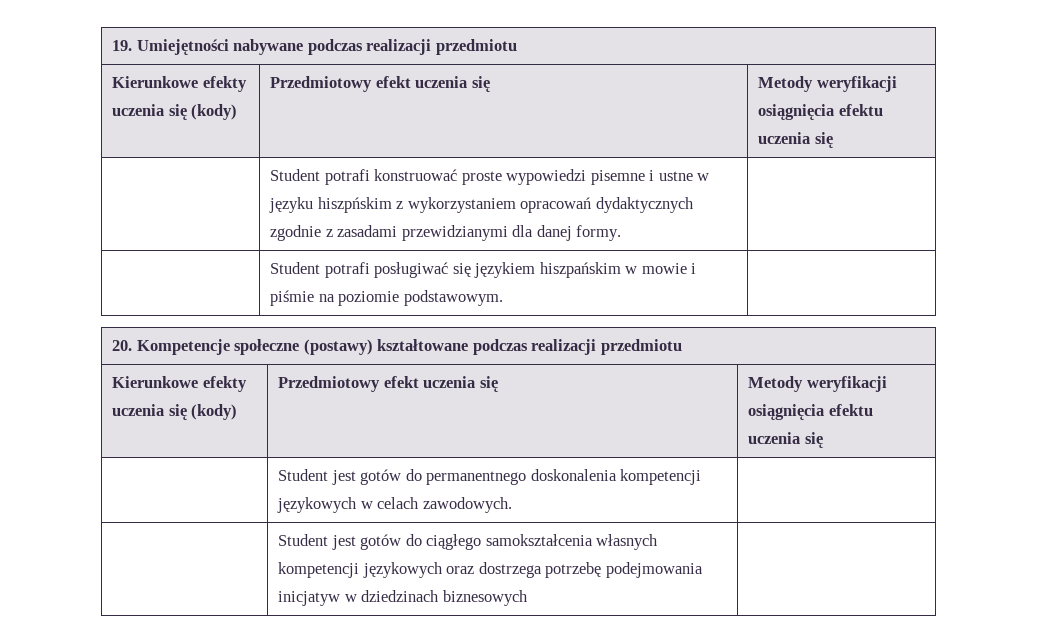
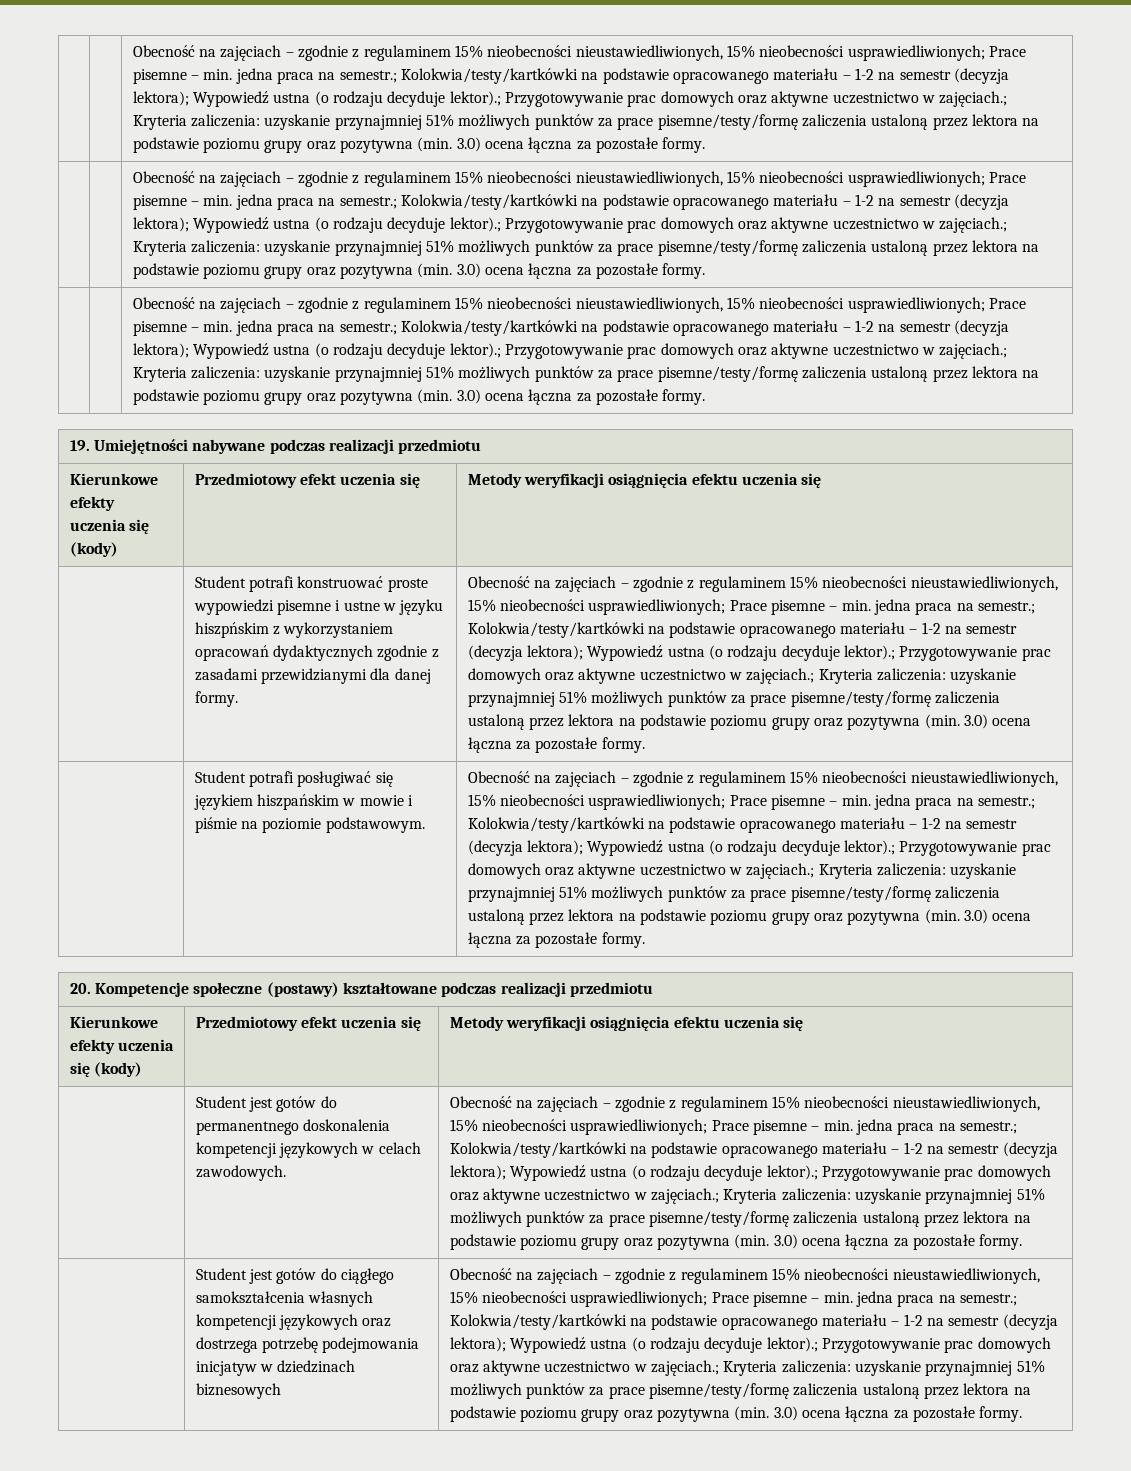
(112, 45) none -> [132,45,1026,61] [132,68,1009,84] [132,91,1008,107] [132,114,1040,130] [132,137,706,153] [132,171,1026,187] [132,194,1009,210] [132,217,1008,233] [132,240,1040,256] [132,263,706,279] [132,297,1026,313] [132,320,1009,336] [132,343,1008,359] [132,366,1040,382] [132,389,706,405] | | Obecność na zajęciach – zgodnie z regulaminem 15% nieobecności nieustawiedliwionych, 15% nieobecności usprawiedliwionych; Prace pisemne – min. jedna praca na semestr.; Kolokwia/testy/kartkówki na podstawie opracowanego materiału – 1-2 na semestr (decyzja lektora); Wypowiedź ustna (o rodzaju decyduje lektor).; Przygotowywanie prac domowych oraz aktywne uczestnictwo w zajęciach.; Kryteria zaliczenia: uzyskanie przynajmniej 51% możliwych punktów za prace pisemne/testy/formę zaliczenia ustaloną przez lektora na podstawie poziomu grupy oraz pozytywna (min. 3.0) ocena łączna za pozostałe formy. // | | Obecność na zajęciach – zgodnie z regulaminem 15% nieobecności nieustawiedliwionych, 15% nieobecności usprawiedliwionych; Prace pisemne – min. jedna praca na semestr.; Kolokwia/testy/kartkówki na podstawie opracowanego materiału – 1-2 na semestr (decyzja lektora); Wypowiedź ustna (o rodzaju decyduje lektor).; Przygotowywanie prac domowych oraz aktywne uczestnictwo w zajęciach.; Kryteria zaliczenia: uzyskanie przynajmniej 51% możliwych punktów za prace pisemne/testy/formę zaliczenia ustaloną przez lektora na podstawie poziomu grupy oraz pozytywna (min. 3.0) ocena łączna za pozostałe formy. // | | Obecność na zajęciach – zgodnie z regulaminem 15% nieobecności nieustawiedliwionych, 15% nieobecności usprawiedliwionych; Prace pisemne – min. jedna praca na semestr.; Kolokwia/testy/kartkówki na podstawie opracowanego materiału – 1-2 na semestr (decyzja lektora); Wypowiedź ustna (o rodzaju decyduje lektor).; Przygotowywanie prac domowych oraz aktywne uczestnictwo w zajęciach.; Kryteria zaliczenia: uzyskanie przynajmniej 51% możliwych punktów za prace pisemne/testy/formę zaliczenia ustaloną przez lektora na podstawie poziomu grupy oraz pozytywna (min. 3.0) ocena łączna za pozostałe formy. //
(622, 233) none -> [467,576,1058,592] [467,599,1036,615] [467,622,1018,638] [467,645,1051,661] [467,668,1017,684] [467,691,1001,707] [467,714,1032,730] [467,737,645,753] Obecność na zajęciach – zgodnie z regulaminem 15% nieobecności nieustawiedliwionych, 15% nieobecności usprawiedliwionych; Prace pisemne – min. jedna praca na semestr.; Kolokwia/testy/kartkówki na podstawie opracowanego materiału – 1-2 na semestr (decyzja lektora); Wypowiedź ustna (o rodzaju decyduje lektor).; Przygotowywanie prac domowych oraz aktywne uczestnictwo w zajęciach.; Kryteria zaliczenia: uzyskanie przynajmniej 51% możliwych punktów za prace pisemne/testy/formę zaliczenia ustaloną przez lektora na podstawie poziomu grupy oraz pozytywna (min. 3.0) ocena łączna za pozostałe formy.
(503, 298) none -> [467,771,1058,787] [467,794,1036,810] [467,817,1018,833] [467,840,1051,856] [467,863,1017,879] [467,886,1001,902] [467,909,1032,925] [467,932,645,948] Obecność na zajęciach – zgodnie z regulaminem 15% nieobecności nieustawiedliwionych, 15% nieobecności usprawiedliwionych; Prace pisemne – min. jedna praca na semestr.; Kolokwia/testy/kartkówki na podstawie opracowanego materiału – 1-2 na semestr (decyzja lektora); Wypowiedź ustna (o rodzaju decyduje lektor).; Przygotowywanie prac domowych oraz aktywne uczestnictwo w zajęciach.; Kryteria zaliczenia: uzyskanie przynajmniej 51% możliwych punktów za prace pisemne/testy/formę zaliczenia ustaloną przez lektora na podstawie poziomu grupy oraz pozytywna (min. 3.0) ocena łączna za pozostałe formy.
(512, 505) none -> [449,1096,1040,1112] [449,1119,1018,1135] [449,1142,1058,1158] [449,1165,1051,1181] [449,1188,1045,1204] [449,1211,1031,1227] [449,1234,1023,1250] Obecność na zajęciach – zgodnie z regulaminem 15% nieobecności nieustawiedliwionych, 15% nieobecności usprawiedliwionych; Prace pisemne – min. jedna praca na semestr.; Kolokwia/testy/kartkówki na podstawie opracowanego materiału – 1-2 na semestr (decyzja lektora); Wypowiedź ustna (o rodzaju decyduje lektor).; Przygotowywanie prac domowych oraz aktywne uczestnictwo w zajęciach.; Kryteria zaliczenia: uzyskanie przynajmniej 51% możliwych punktów za prace pisemne/testy/formę zaliczenia ustaloną przez lektora na podstawie poziomu grupy oraz pozytywna (min. 3.0) ocena łączna za pozostałe formy.
(528, 598) none -> [449,1268,1040,1284] [449,1291,1018,1307] [449,1314,1058,1330] [449,1337,1051,1353] [449,1360,1045,1376] [449,1383,1031,1399] [449,1406,1023,1422] Obecność na zajęciach – zgodnie z regulaminem 15% nieobecności nieustawiedliwionych, 15% nieobecności usprawiedliwionych; Prace pisemne – min. jedna praca na semestr.; Kolokwia/testy/kartkówki na podstawie opracowanego materiału – 1-2 na semestr (decyzja lektora); Wypowiedź ustna (o rodzaju decyduje lektor).; Przygotowywanie prac domowych oraz aktywne uczestnictwo w zajęciach.; Kryteria zaliczenia: uzyskanie przynajmniej 51% możliwych punktów za prace pisemne/testy/formę zaliczenia ustaloną przez lektora na podstawie poziomu grupy oraz pozytywna (min. 3.0) ocena łączna za pozostałe formy.

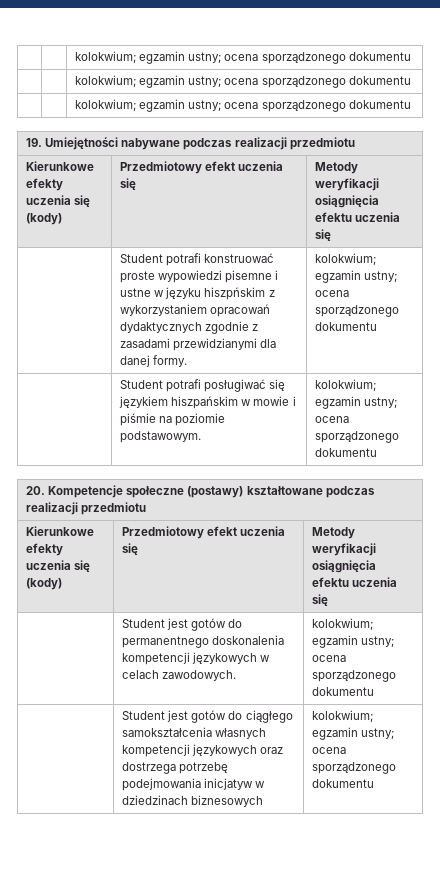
[132,45,1026,61] [132,68,1009,84] [132,91,1008,107] [132,114,1040,130] [132,137,706,153] [132,171,1026,187] [132,194,1009,210] [132,217,1008,233] [132,240,1040,256] [132,263,706,279] [132,297,1026,313] [132,320,1009,336] [132,343,1008,359] [132,366,1040,382] [132,389,706,405] | | Obecność na zajęciach – zgodnie z regulaminem 15% nieobecności nieustawiedliwionych, 15% nieobecności usprawiedliwionych; Prace pisemne – min. jedna praca na semestr.; Kolokwia/testy/kartkówki na podstawie opracowanego materiału – 1-2 na semestr (decyzja lektora); Wypowiedź ustna (o rodzaju decyduje lektor).; Przygotowywanie prac domowych oraz aktywne uczestnictwo w zajęciach.; Kryteria zaliczenia: uzyskanie przynajmniej 51% możliwych punktów za prace pisemne/testy/formę zaliczenia ustaloną przez lektora na podstawie poziomu grupy oraz pozytywna (min. 3.0) ocena łączna za pozostałe formy. // | | Obecność na zajęciach – zgodnie z regulaminem 15% nieobecności nieustawiedliwionych, 15% nieobecności usprawiedliwionych; Prace pisemne – min. jedna praca na semestr.; Kolokwia/testy/kartkówki na podstawie opracowanego materiału – 1-2 na semestr (decyzja lektora); Wypowiedź ustna (o rodzaju decyduje lektor).; Przygotowywanie prac domowych oraz aktywne uczestnictwo w zajęciach.; Kryteria zaliczenia: uzyskanie przynajmniej 51% możliwych punktów za prace pisemne/testy/formę zaliczenia ustaloną przez lektora na podstawie poziomu grupy oraz pozytywna (min. 3.0) ocena łączna za pozostałe formy. // | | Obecność na zajęciach – zgodnie z regulaminem 15% nieobecności nieustawiedliwionych, 15% nieobecności usprawiedliwionych; Prace pisemne – min. jedna praca na semestr.; Kolokwia/testy/kartkówki na podstawie opracowanego materiału – 1-2 na semestr (decyzja lektora); Wypowiedź ustna (o rodzaju decyduje lektor).; Przygotowywanie prac domowych oraz aktywne uczestnictwo w zajęciach.; Kryteria zaliczenia: uzyskanie przynajmniej 51% możliwych punktów za prace pisemne/testy/formę zaliczenia ustaloną przez lektora na podstawie poziomu grupy oraz pozytywna (min. 3.0) ocena łączna za pozostałe formy. -> [75,51,411,64] [75,75,411,88] [75,99,411,112] | | kolokwium; egzamin ustny; ocena sporządzonego dokumentu // | | kolokwium; egzamin ustny; ocena sporządzonego dokumentu // | | kolokwium; egzamin ustny; ocena sporządzonego dokumentu
[467,576,1058,592] [467,599,1036,615] [467,622,1018,638] [467,645,1051,661] [467,668,1017,684] [467,691,1001,707] [467,714,1032,730] [467,737,645,753] Obecność na zajęciach – zgodnie z regulaminem 15% nieobecności nieustawiedliwionych, 15% nieobecności usprawiedliwionych; Prace pisemne – min. jedna praca na semestr.; Kolokwia/testy/kartkówki na podstawie opracowanego materiału – 1-2 na semestr (decyzja lektora); Wypowiedź ustna (o rodzaju decyduje lektor).; Przygotowywanie prac domowych oraz aktywne uczestnictwo w zajęciach.; Kryteria zaliczenia: uzyskanie przynajmniej 51% możliwych punktów za prace pisemne/testy/formę zaliczenia ustaloną przez lektora na podstawie poziomu grupy oraz pozytywna (min. 3.0) ocena łączna za pozostałe formy. -> [315,253,377,266] [315,270,398,283] [315,290,350,297] [315,305,400,317] [315,322,378,331] kolokwium; egzamin ustny; ocena sporządzonego dokumentu
[467,771,1058,787] [467,794,1036,810] [467,817,1018,833] [467,840,1051,856] [467,863,1017,879] [467,886,1001,902] [467,909,1032,925] [467,932,645,948] Obecność na zajęciach – zgodnie z regulaminem 15% nieobecności nieustawiedliwionych, 15% nieobecności usprawiedliwionych; Prace pisemne – min. jedna praca na semestr.; Kolokwia/testy/kartkówki na podstawie opracowanego materiału – 1-2 na semestr (decyzja lektora); Wypowiedź ustna (o rodzaju decyduje lektor).; Przygotowywanie prac domowych oraz aktywne uczestnictwo w zajęciach.; Kryteria zaliczenia: uzyskanie przynajmniej 51% możliwych punktów za prace pisemne/testy/formę zaliczenia ustaloną przez lektora na podstawie poziomu grupy oraz pozytywna (min. 3.0) ocena łączna za pozostałe formy. -> [315,379,377,392] [315,396,398,409] [315,416,350,423] [315,431,400,443] [315,448,378,457] kolokwium; egzamin ustny; ocena sporządzonego dokumentu
[449,1096,1040,1112] [449,1119,1018,1135] [449,1142,1058,1158] [449,1165,1051,1181] [449,1188,1045,1204] [449,1211,1031,1227] [449,1234,1023,1250] Obecność na zajęciach – zgodnie z regulaminem 15% nieobecności nieustawiedliwionych, 15% nieobecności usprawiedliwionych; Prace pisemne – min. jedna praca na semestr.; Kolokwia/testy/kartkówki na podstawie opracowanego materiału – 1-2 na semestr (decyzja lektora); Wypowiedź ustna (o rodzaju decyduje lektor).; Przygotowywanie prac domowych oraz aktywne uczestnictwo w zajęciach.; Kryteria zaliczenia: uzyskanie przynajmniej 51% możliwych punktów za prace pisemne/testy/formę zaliczenia ustaloną przez lektora na podstawie poziomu grupy oraz pozytywna (min. 3.0) ocena łączna za pozostałe formy. -> [312,618,374,631] [312,635,395,648] [312,655,347,662] [312,670,397,682] [312,687,375,696] kolokwium; egzamin ustny; ocena sporządzonego dokumentu
[449,1268,1040,1284] [449,1291,1018,1307] [449,1314,1058,1330] [449,1337,1051,1353] [449,1360,1045,1376] [449,1383,1031,1399] [449,1406,1023,1422] Obecność na zajęciach – zgodnie z regulaminem 15% nieobecności nieustawiedliwionych, 15% nieobecności usprawiedliwionych; Prace pisemne – min. jedna praca na semestr.; Kolokwia/testy/kartkówki na podstawie opracowanego materiału – 1-2 na semestr (decyzja lektora); Wypowiedź ustna (o rodzaju decyduje lektor).; Przygotowywanie prac domowych oraz aktywne uczestnictwo w zajęciach.; Kryteria zaliczenia: uzyskanie przynajmniej 51% możliwych punktów za prace pisemne/testy/formę zaliczenia ustaloną przez lektora na podstawie poziomu grupy oraz pozytywna (min. 3.0) ocena łączna za pozostałe formy. -> [312,710,374,723] [312,727,395,740] [312,747,347,754] [312,762,397,774] [312,779,375,788] kolokwium; egzamin ustny; ocena sporządzonego dokumentu

